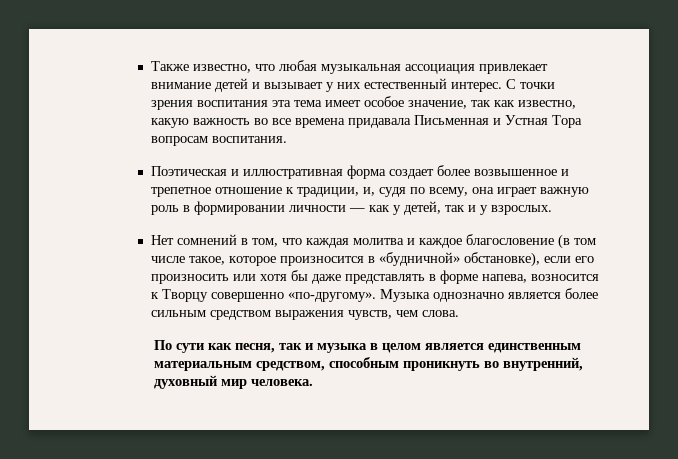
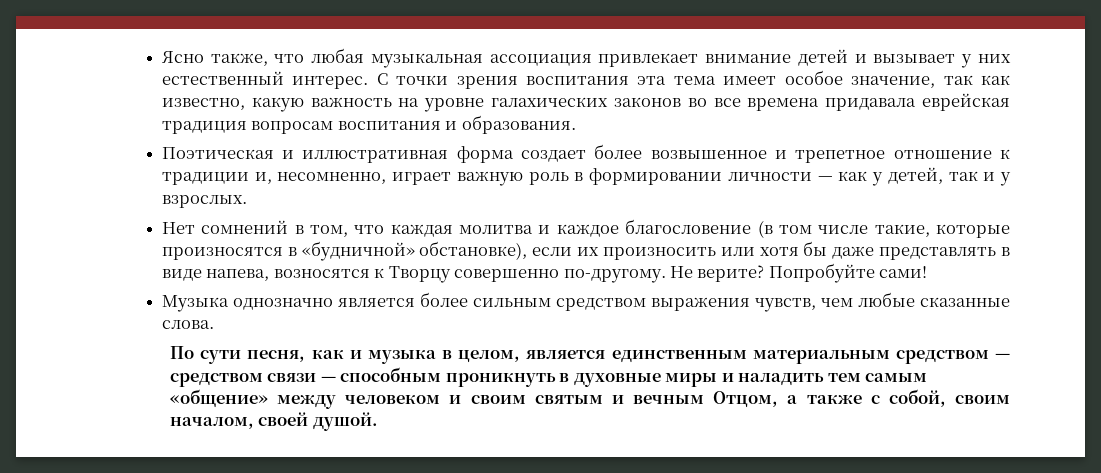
[150,61,251,73] Также известно, -> [161,51,268,66] Ясно также,
[253,115,582,128] [150,136,287,146] во все времена придавала Письменная и Устная Тора вопросам воспитания. -> [398,93,1010,112] [161,115,576,134] на уровне галахических законов во все времена придавала еврейская традиция вопросам воспитания и образования.
[296,187,494,197] традиции, и, судя по всему, она -> [161,172,387,185] традиции и, несомненно,
[188,256,364,266] такое, которое произносится -> [874,224,1011,238] [161,247,283,260] такие, которые произносятся
[574,256,594,263] его -> [577,247,600,256] их
[439,270,599,284] [150,289,376,302] форме напева, возносится к Творцу совершенно «по-другому». -> [161,263,928,283] виде напева, возносятся к Творцу совершенно по-другому. Не верите? Попробуйте сами! //
(418, 313) none -> [857,292,1010,307] любые сказанные
[207,343,302,353] как песня, так -> [247,350,344,362] песня, как
[381,343,421,353] целом -> [458,350,521,363] целом,
[255,357,583,371] [153,375,313,389] средством, способным проникнуть во внутренний, духовный мир человека. -> [895,350,1010,364] [170,367,928,387] [170,389,1010,409] [170,412,378,431] средством — средством связи — способным проникнуть в духовные миры и наладить тем самым «общение» между человеком и своим святым и вечным Отцом, а также с собой, своим началом, своей душой.

